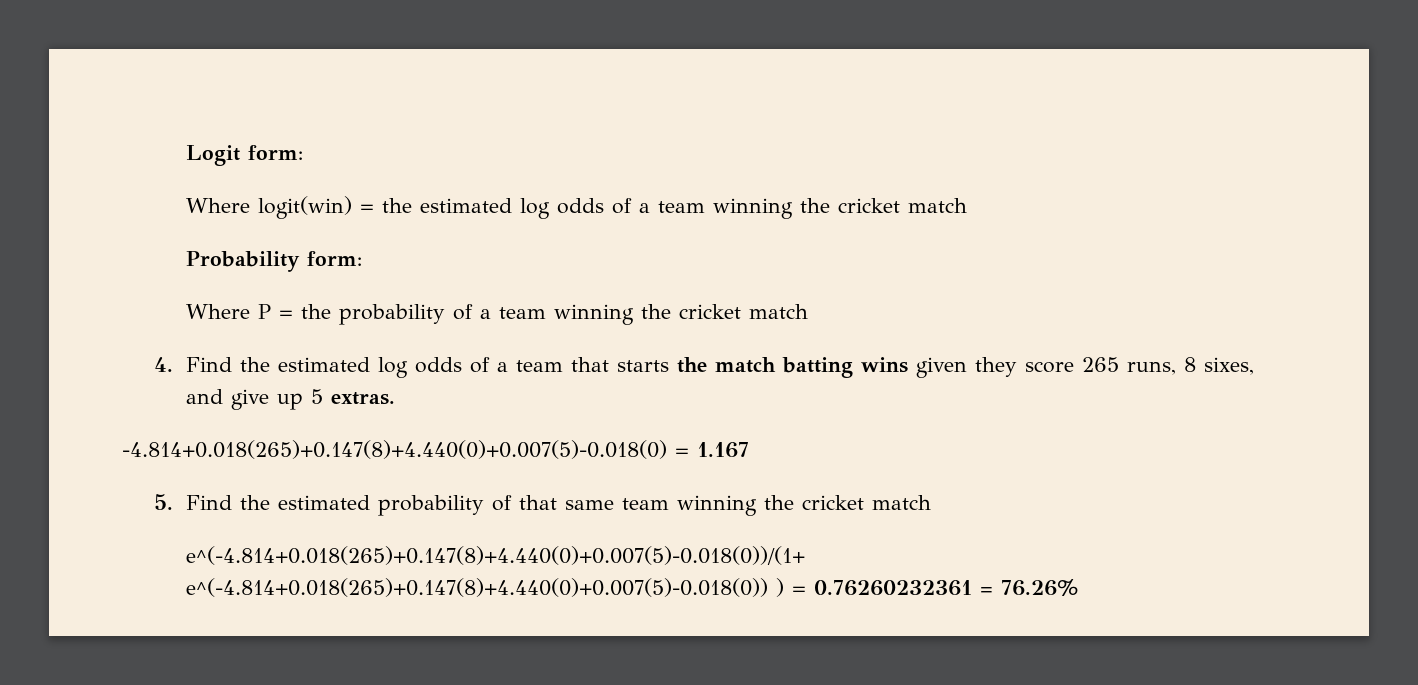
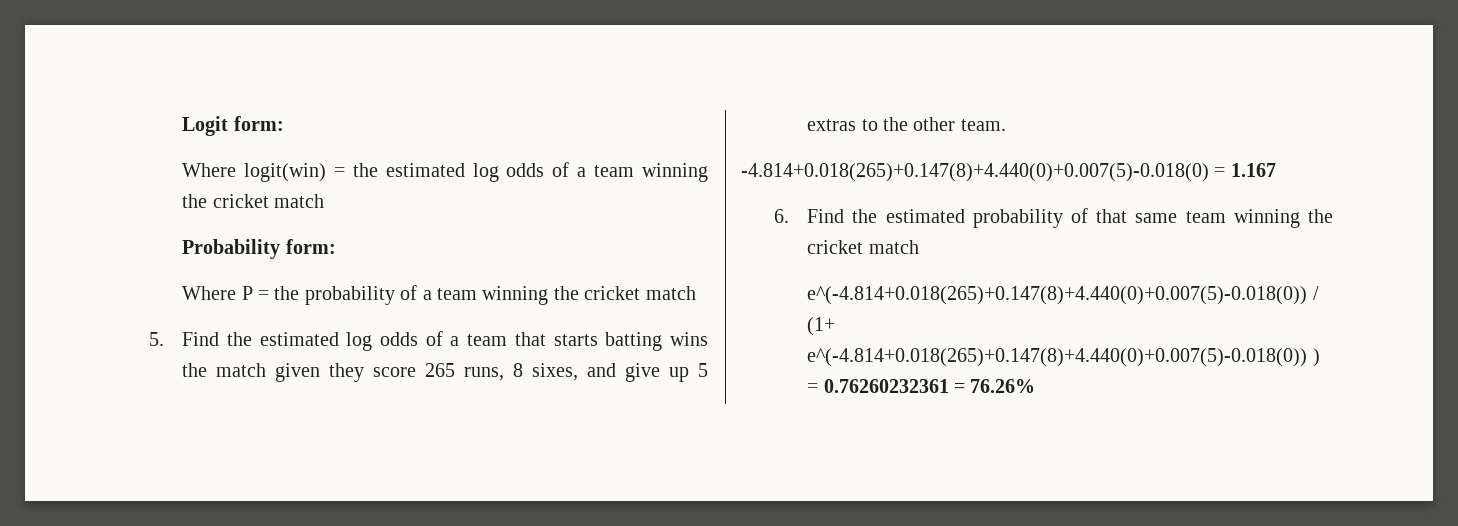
[153,357,173,372] 4. -> [149,332,165,346] 5.
[676,357,908,378] the match batting wins -> [605,332,708,351] [182,363,267,377] batting wins the match
[330,392,395,405] extras. -> [807,117,1006,131] extras to the other team.
[153,494,173,510] 5. -> [774,209,790,223] 6.
[185,546,805,565] e^(-4.814+0.018(265)+0.147(8)+4.440(0)+0.007(5)-0.018(0))/(1+ -> [807,286,1319,305] [807,317,836,336] e^(-4.814+0.018(265)+0.147(8)+4.440(0)+0.007(5)-0.018(0)) / (1+

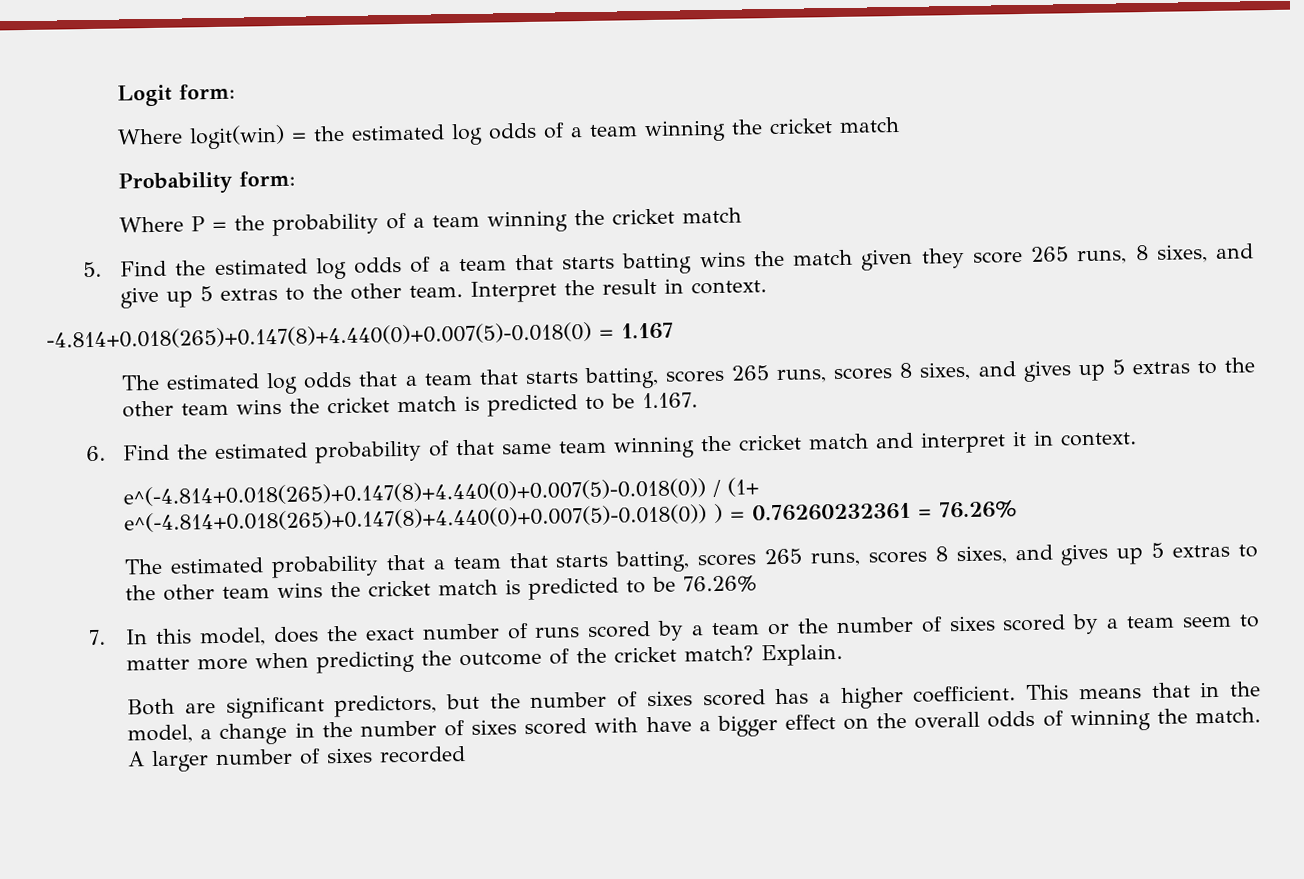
[741,163,1276,182] // -4.814+0.018(265)+0.147(8)+4.440(0)+0.007(5)-0.018(0) = 1.167 -> [470,278,768,303] [46,321,674,350] [121,357,1256,395] [122,392,699,418] Interpret the result in context. // -4.814+0.018(265)+0.147(8)+4.440(0)+0.007(5)-0.018(0) = 1.167 // The estimated log odds that a team that starts batting, scores 265 runs, scores 8 sixes, and gives up 5 extras to the other team wins the cricket match is predicted to be 1.167.
(919, 247) none -> [875,430,1138,454] and interpret it in context.
(1036, 386) none -> [124,542,1258,579] [125,575,758,601] [87,613,1261,647] [126,643,844,674] [127,681,1262,719] [127,707,1261,745] [127,746,467,773] // The estimated probability that a team that starts batting, scores 265 runs, scores 8 sixes, and gives up 5 extras to the other team wins the cricket match is predicted to be 76.26% // 7. In this model, does the exact number of runs scored by a team or the number of sixes scored by a team seem to matter more when predicting the outcome of the cricket match? Explain. // Both are significant predictors, but the number of sixes scored has a higher coefficient. This means that in the model, a change in the number of sixes scored with have a bigger effect on the overall odds of winning the match. A larger number of sixes recorded

